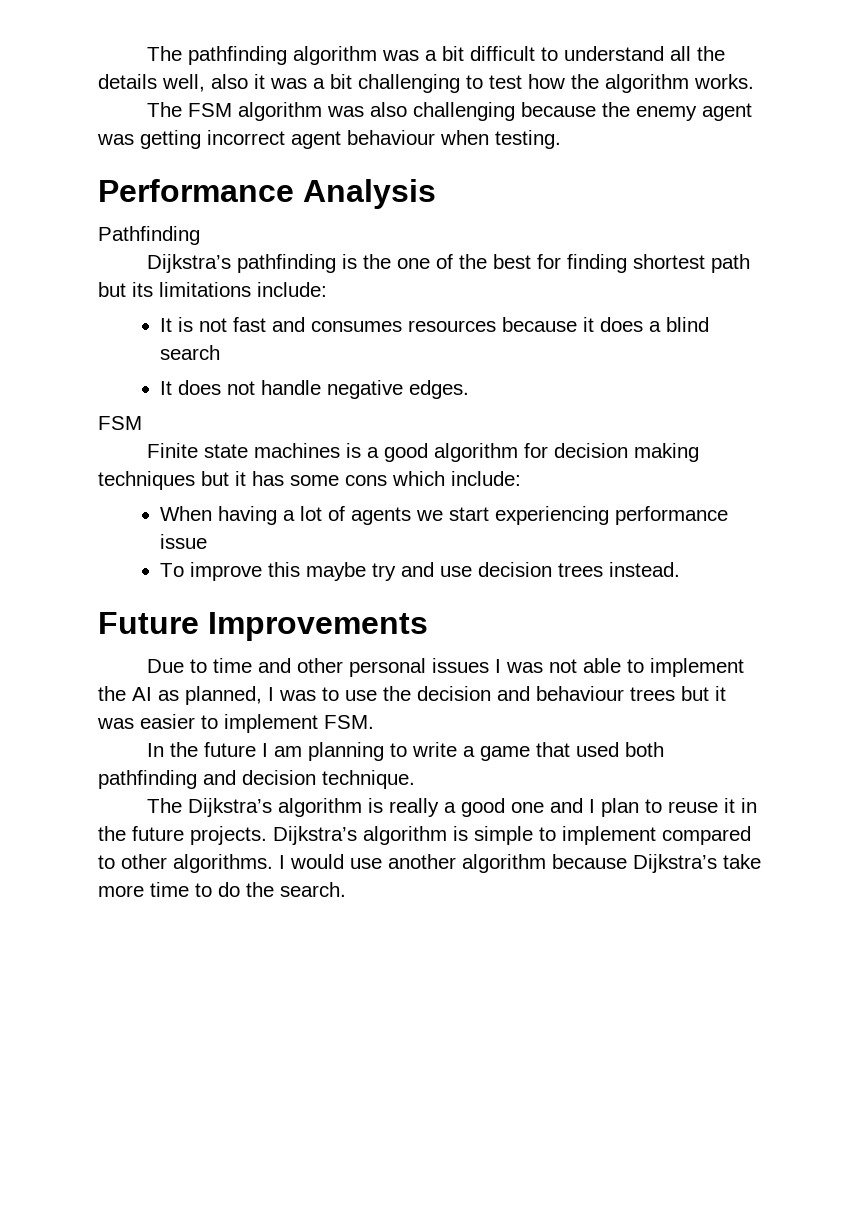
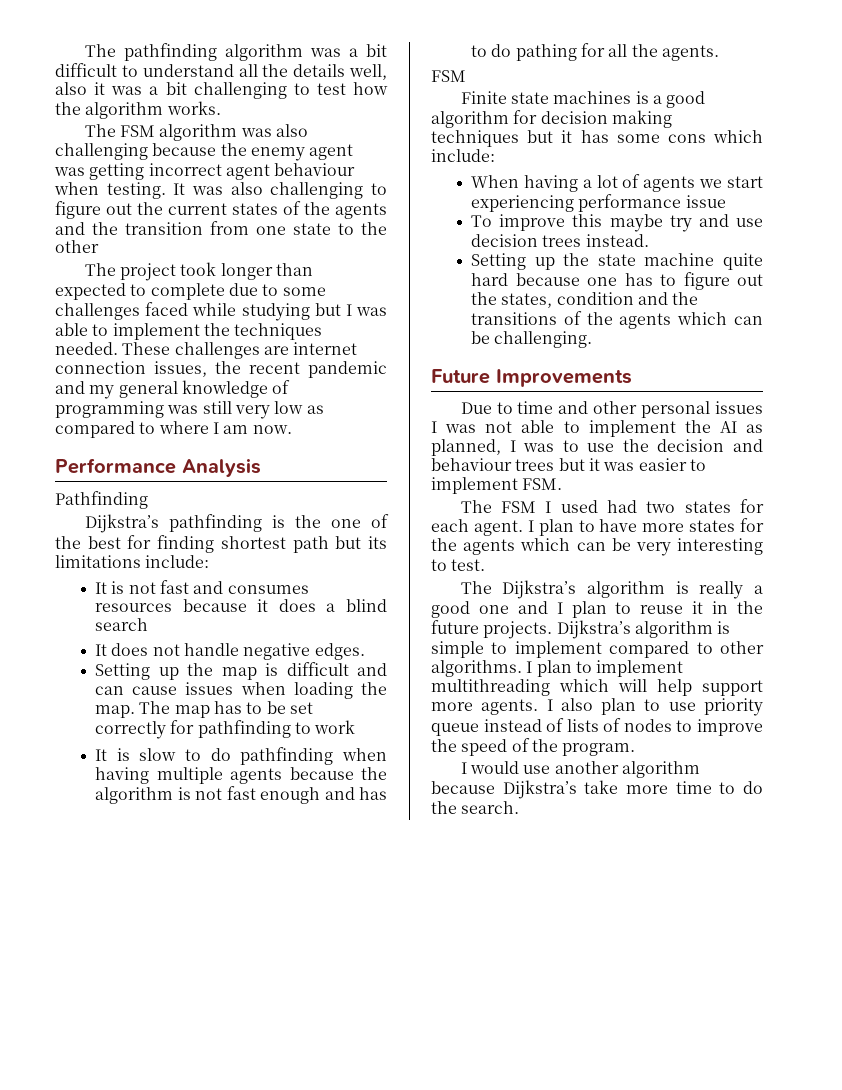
(561, 139) none -> [173,182,387,199] [55,201,387,219] [55,221,387,235] [55,240,99,253] [84,262,313,281] [55,283,326,300] [55,302,387,321] [55,323,323,340] [55,342,358,359] [55,361,387,378] [55,380,291,399] [55,401,324,419] [55,421,292,438] It was also challenging to figure out the current states of the agents and the transition from one state to the other // The project took longer than expected to complete due to some challenges faced while studying but I was able to implement the techniques needed. These challenges are internet connection issues, the recent pandemic and my general knowledge of programming was still very low as compared to where I am now.
(470, 389) none -> [95,662,388,680] [95,682,387,699] [95,701,313,718] [95,720,356,739] [95,747,387,765] [95,767,387,784] [95,786,388,804] [471,43,719,61] // Setting up the map is difficult and can cause issues when loading the map. The map has to be set correctly for pathfinding to work // It is slow to do pathfinding when having multiple agents because the algorithm is not fast enough and has to do pathing for all the agents.
(681, 569) none -> [471,253,763,270] [471,272,763,290] [471,292,699,308] [471,311,763,329] [471,331,593,348] // Setting up the state machine quite hard because one has to figure out the states, condition and the transitions of the agents which can be challenging.
[146,742,664,761] [98,770,415,789] In the future I am planning to write a game that used both pathfinding and decision technique. -> [460,499,764,513] [431,518,764,536] [431,538,763,556] [431,559,486,571] The FSM I used had two states for each agent. I plan to have more states for the agents which can be very interesting to test.
(285, 862) none -> [536,660,684,677] [431,679,763,696] [431,698,763,716] [431,718,763,736] [431,738,636,756] [460,762,467,774] plan to implement multithreading which will help support more agents. I also plan to use priority queue instead of lists of nodes to improve the speed of the program. // I

